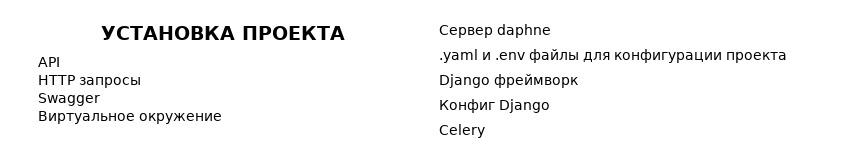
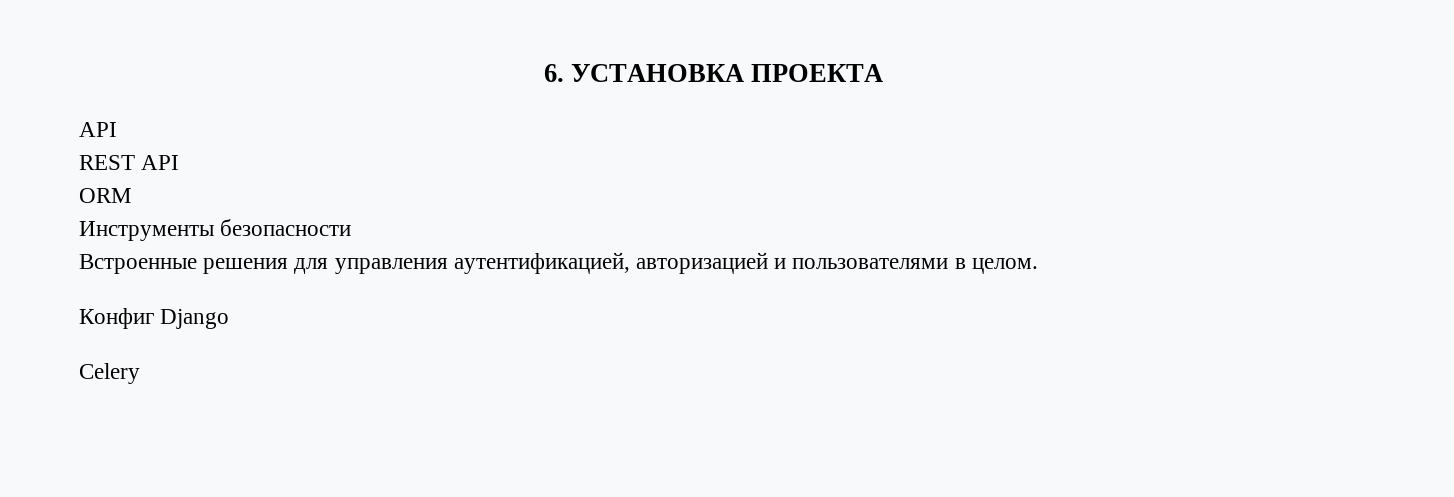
(100, 33) none -> [543,64,564,82] 6.
[38,75,141,88] [38,93,100,106] [38,111,222,124] [439,24,551,38] [439,49,787,63] [439,74,578,88] HTTP запросы // Swagger // Виртуальное окружение // Сервер daphne // .yaml и .env файлы для конфигурации проекта // Django фреймворк -> [79,155,180,170] [79,188,131,203] [79,219,352,241] [79,252,1038,274] REST API // ORM // Инструменты безопасности // Встроенные решения для управления аутентификацией, авторизацией и пользователями в целом.

